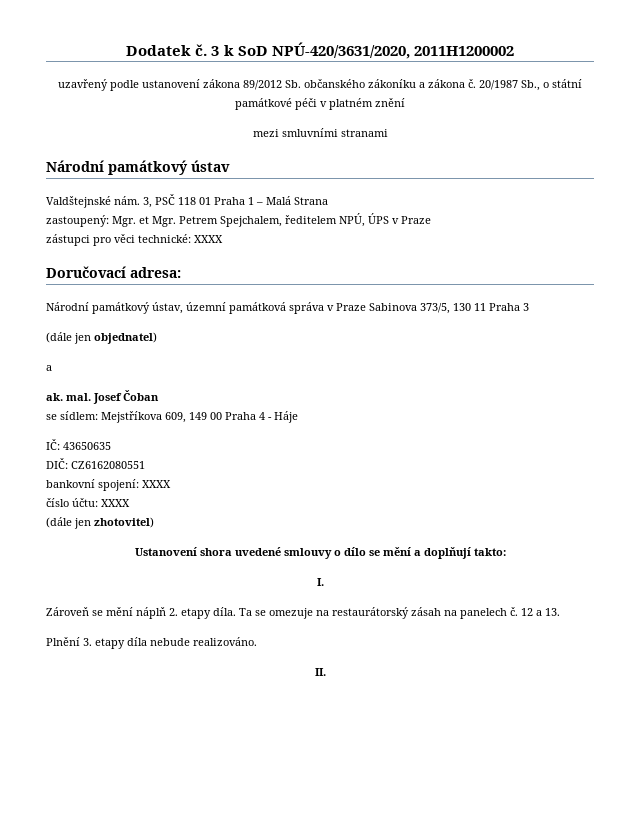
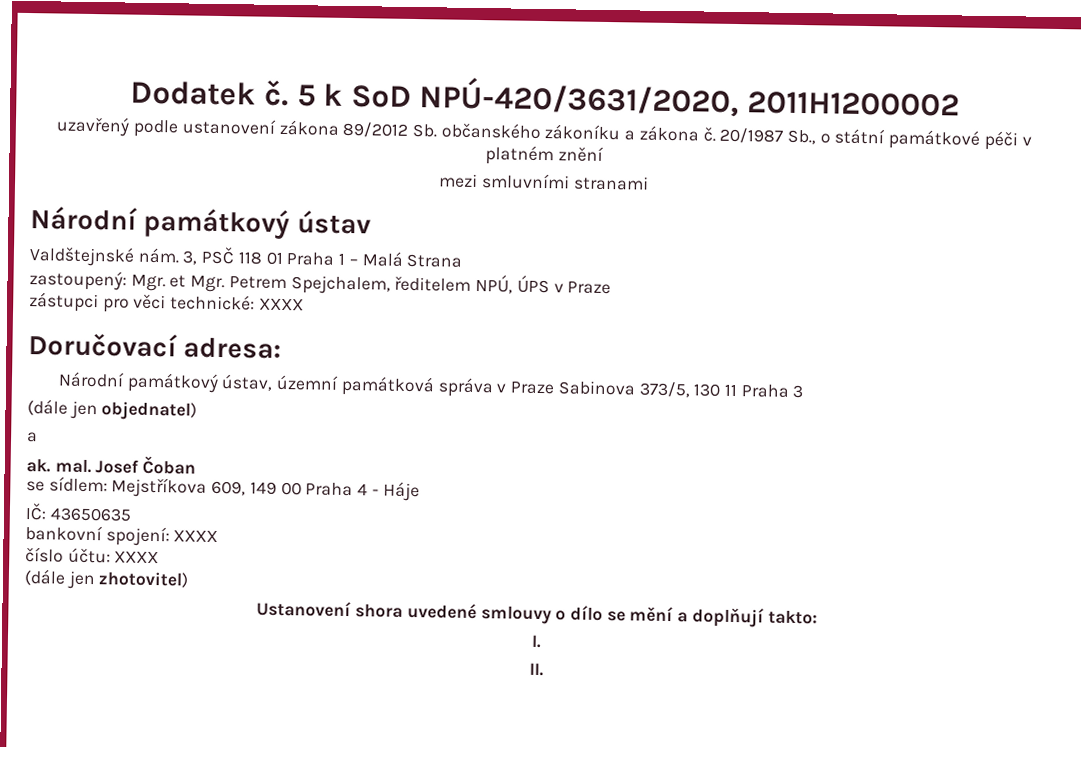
[211,46,220,56] 3 -> [296,84,316,107] 5
[46,458,145,469] // DIČ: CZ6162080551 -> (131, 514) none
[46,607,560,619] [46,637,257,649] // Zároveň se mění náplň 2. etapy díla. Ta se omezuje na restaurátorský zásah na panelech č. 12 a 13. // Plnění 3. etapy díla nebude realizováno. -> (542, 641) none

